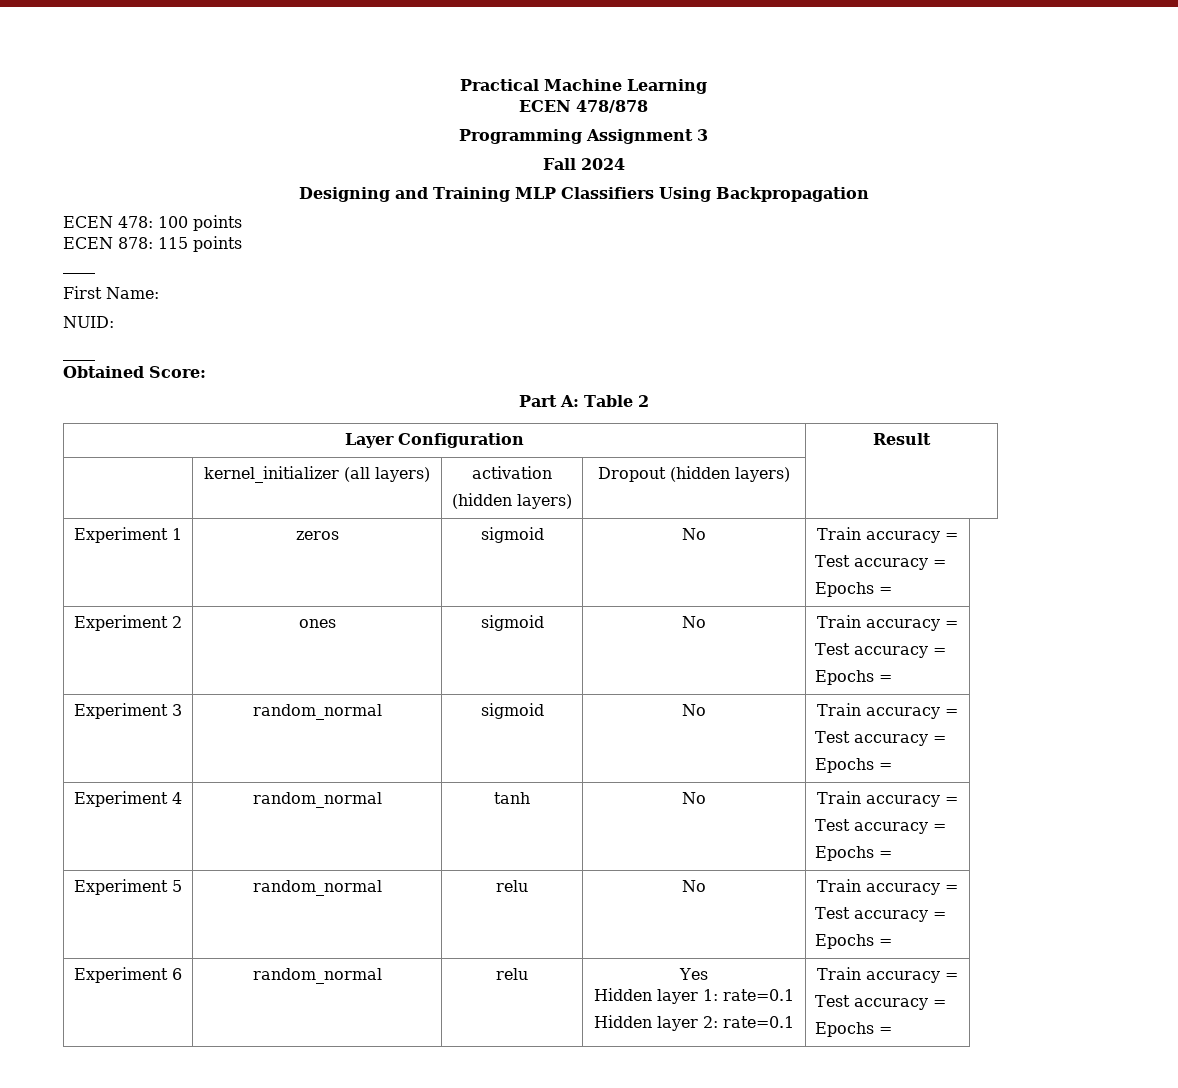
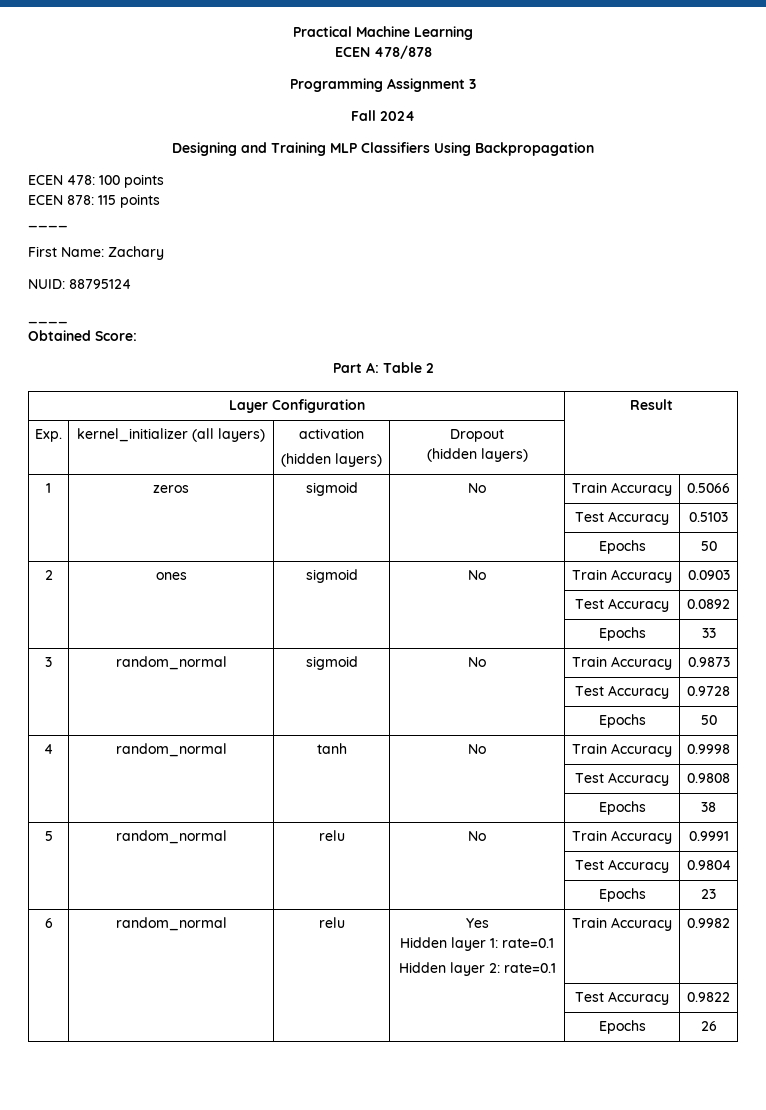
(159, 293) none -> [108,246,164,260] Zachary
(114, 322) none -> [69,279,131,289] 88795124
(931, 439) none -> [35,429,62,442] Exp.
(666, 474) none -> (504, 435) //
[74,527,168,543] Experiment -> (528, 455) none
[866,531,958,543] [815,555,947,570] [815,582,893,597] [74,615,168,631] accuracy = // Test accuracy = // Epochs = // Experiment -> [611,482,672,496] [687,483,730,493] [575,511,669,525] [689,512,728,522] [598,540,646,554] [700,541,717,551] Accuracy | 0.5066 // | | | | Test Accuracy | 0.5103 // | | | | Epochs | 50 //
[866,619,958,631] [815,643,947,658] [815,670,893,685] [74,703,168,719] accuracy = // Test accuracy = // Epochs = // Experiment -> [611,569,672,583] [687,570,730,580] [575,598,669,612] [687,599,730,609] [598,627,646,641] [701,628,716,638] Accuracy | 0.0903 // | | | | Test Accuracy | 0.0892 // | | | | Epochs | 33 //
[866,707,958,719] [815,731,947,746] [815,758,893,773] [74,791,168,807] accuracy = // Test accuracy = // Epochs = // Experiment -> [611,656,672,670] [687,657,730,667] [575,685,669,699] [687,686,730,696] [598,714,646,728] [700,715,717,725] Accuracy | 0.9873 // | | | | Test Accuracy | 0.9728 // | | | | Epochs | 50 //
[866,795,958,807] [815,819,947,834] [815,846,893,861] [74,879,168,895] accuracy = // Test accuracy = // Epochs = // Experiment -> [611,743,672,757] [687,744,730,754] [575,772,669,786] [687,773,730,783] [598,801,646,815] [701,802,716,812] Accuracy | 0.9998 // | | | | Test Accuracy | 0.9808 // | | | | Epochs | 38 //
[866,883,958,895] [815,907,947,922] [815,934,893,949] [74,967,168,983] accuracy = // Test accuracy = // Epochs = // Experiment -> [611,830,672,844] [688,831,729,841] [575,859,669,873] [686,860,731,870] [598,888,646,902] [701,889,716,899] Accuracy | 0.9991 // | | | | Test Accuracy | 0.9804 // | | | | Epochs | 23 //
[866,971,958,983] [815,995,947,1010] [815,1022,893,1037] accuracy = // Test accuracy = // Epochs = -> [611,917,672,931] [687,918,730,928] [575,991,669,1005] [687,992,730,1002] [598,1020,646,1034] [700,1021,717,1031] Accuracy | 0.9982 // | | | | Test Accuracy | 0.9822 // | | | | Epochs | 26

